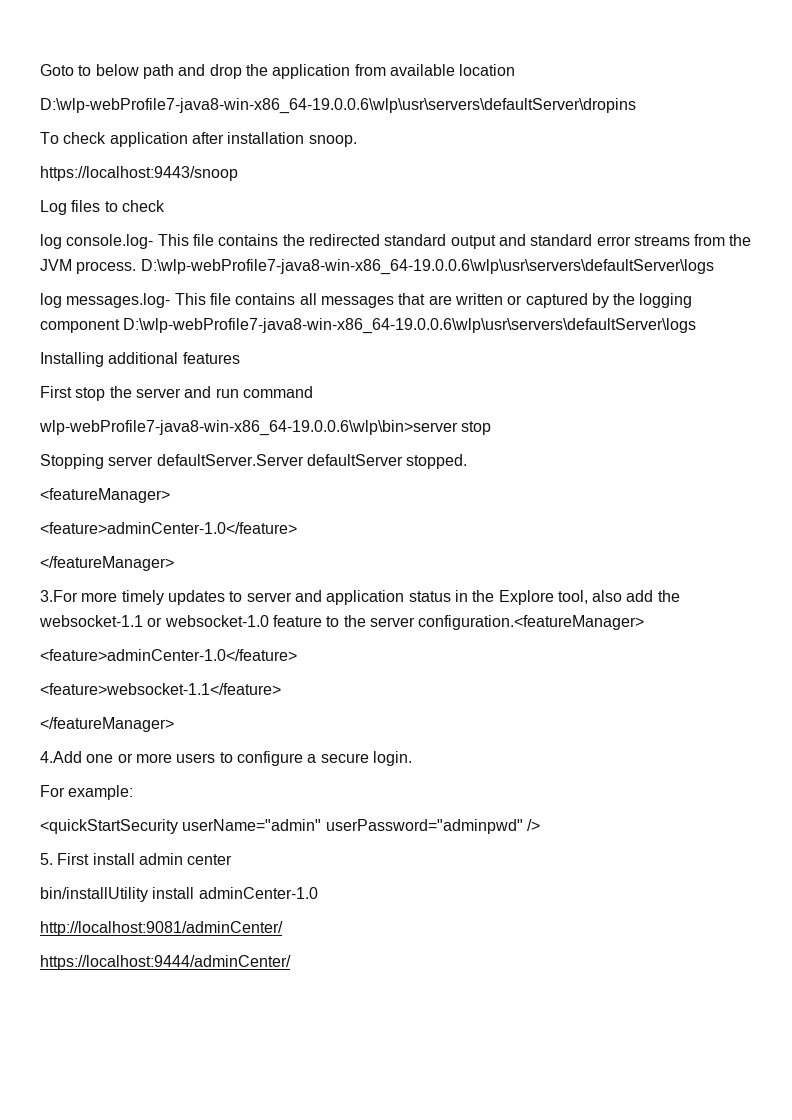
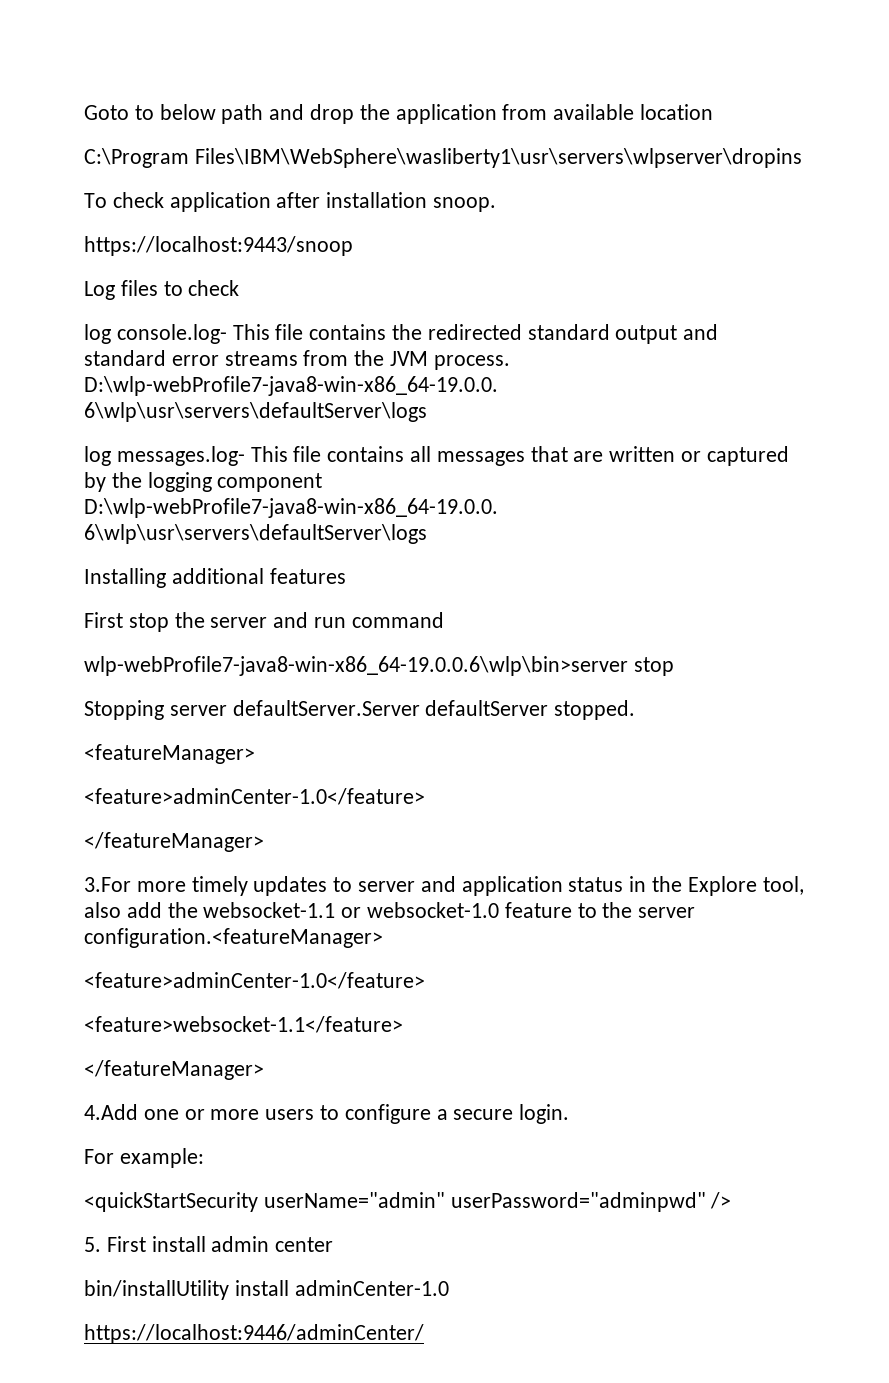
[40,98,636,114] D:\wlp-webProfile7-java8-win-x86_64-19.0.0.6\wlp\usr\servers\defaultServer\dropins -> [84,148,802,168] C:\Program Files\IBM\WebSphere\wasliberty1\usr\servers\wlpserver\dropins
[40,921,283,936] [40,955,291,970] http://localhost:9081/adminCenter/ // https://localhost:9444/adminCenter/ -> [84,1324,424,1344] https://localhost:9446/adminCenter/

